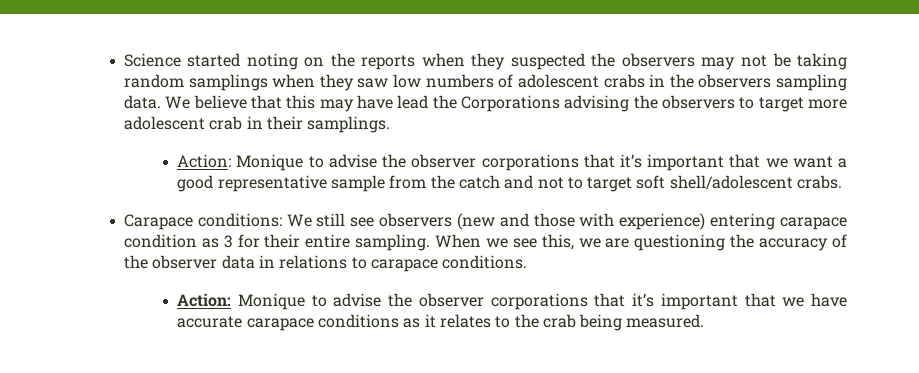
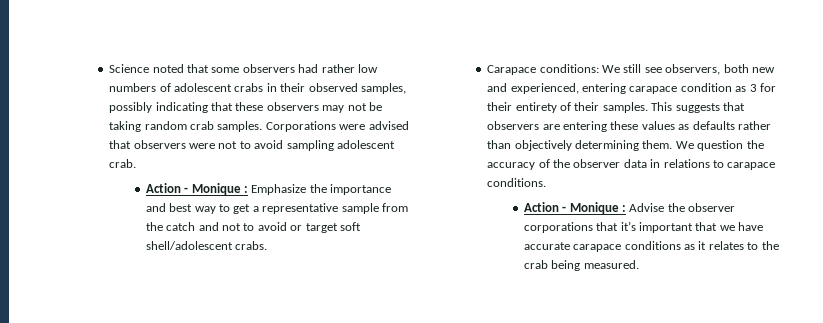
[187,53,616,70] started noting on the reports when they suspected the -> [152,64,378,73] [109,83,406,94] [109,102,264,113] noted that some observers had rather low numbers of adolescent crabs in their observed samples, possibly indicating that these
[188,74,847,91] [123,95,847,112] [123,116,391,133] [177,154,847,171] [177,175,214,192] samplings when they saw low numbers of adolescent crabs in the observers sampling data. We believe that this may have lead the Corporations advising the observers to target more adolescent crab in their samplings. // Action: Monique to advise the observer corporations that it’s important that we want a good -> [190,121,409,132] [109,140,395,151] [109,159,137,168] [145,183,392,195] [145,203,259,214] crab samples. Corporations were advised that observers were not to avoid sampling adolescent crab. // Action - Monique : Emphasize the importance and best way to get a
(583, 183) none -> [257,222,303,231] avoid or
[379,213,706,230] observers (new and those with experience) -> [665,64,775,75] [487,83,579,94] observers, both new and experienced,
[305,234,726,251] entire sampling. When we see this, we are questioning -> [515,102,745,113] [487,121,771,132] [487,140,744,151] entirety of their samples. This suggests that observers are entering these values as defaults rather than objectively determining them. We question
[177,293,382,310] Action: Monique to advise -> [523,202,665,214] Action - Monique : Advise

